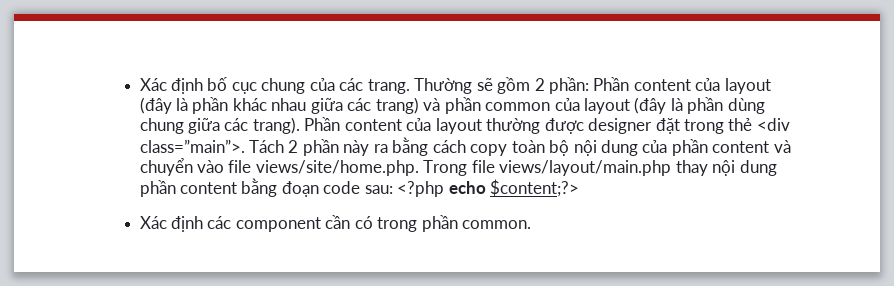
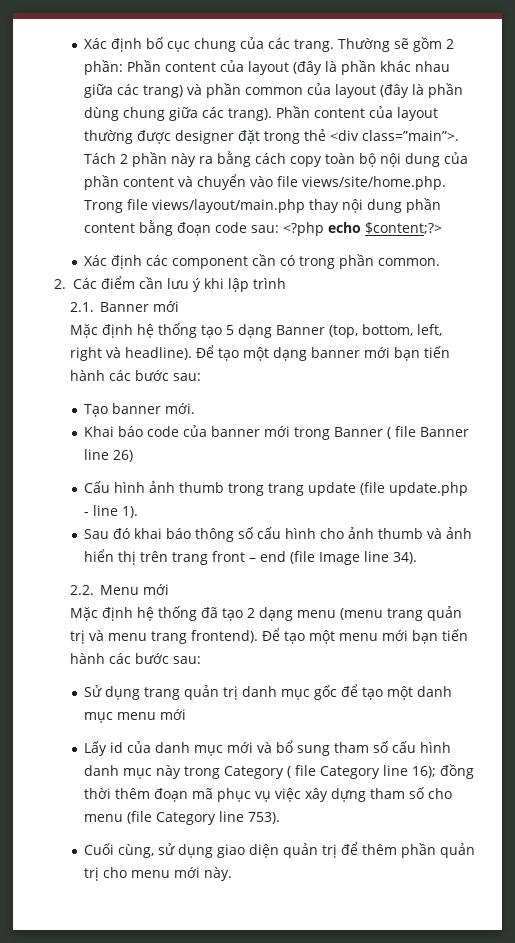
(532, 224) none -> [53,276,286,292] [69,301,180,312] [69,323,442,338] [69,345,450,361] [69,370,201,381] [84,403,196,417] [84,425,470,440] [84,449,134,462] [84,481,469,496] [84,505,139,518] [84,527,473,542] [84,549,418,565] [69,584,170,595] [69,606,462,621] [69,628,468,644] [69,653,201,664] [84,684,453,700] [84,709,187,723] [84,740,452,756] [84,764,475,779] [84,787,453,802] [84,811,281,825] [84,842,476,858] [84,867,233,881] // 2. Các điểm cần lưu ý khi lập trình // 2.1. Banner mới // Mặc định hệ thống tạo 5 dạng Banner (top, bottom, left, right và headline). Để tạo một dạng banner mới bạn tiến hành các bước sau: // Tạo banner mới. // Khai báo code của banner mới trong Banner ( file Banner line 26) // Cấu hình ảnh thumb trong trang update (file update.php - line 1). // Sau đó khai báo thông số cấu hình cho ảnh thumb và ảnh hiển thị trên trang front – end (file Image line 34). // 2.2. Menu mới // Mặc định hệ thống đã tạo 2 dạng menu (menu trang quản trị và menu trang frontend). Để tạo một menu mới bạn tiến hành các bước sau: // Sử dụng trang quản trị danh mục gốc để tạo một danh mục menu mới // Lấy id của danh mục mới và bổ sung tham số cấu hình danh mục này trong Category ( file Category line 16); đồng thời thêm đoạn mã phục vụ việc xây dựng tham số cho menu (file Category line 753). // Cuối cùng, sử dụng giao diện quản trị để thêm phần quản trị cho menu mới này.

